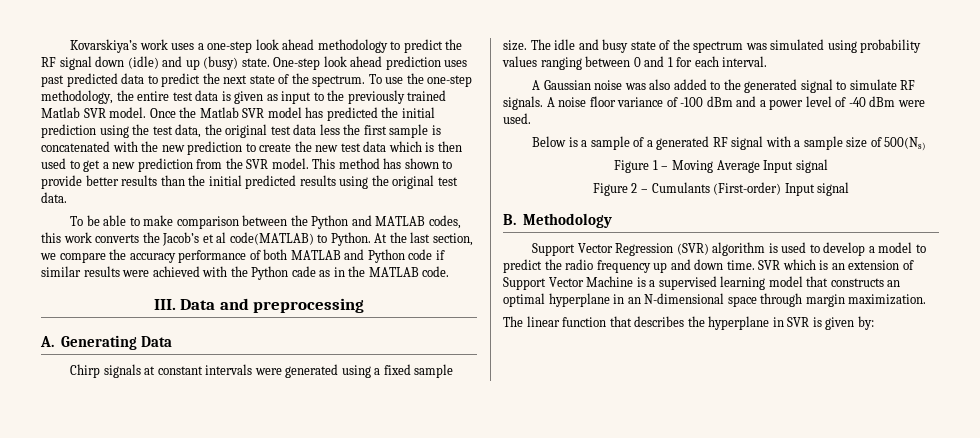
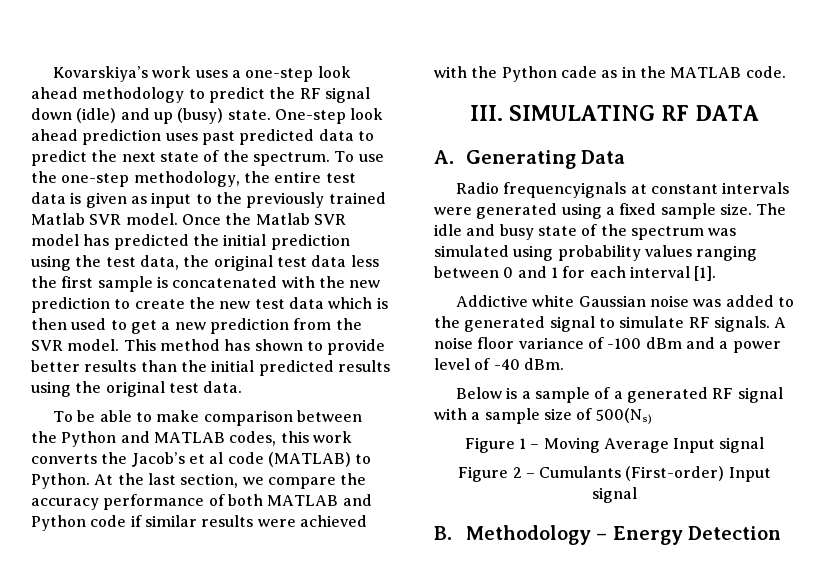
[229,232,314,245] code(MATLAB) -> [227,452,351,467] code (MATLAB)
[180,298,365,313] Data and preprocessing -> [508,105,760,121] SIMULATING RF DATA
[70,364,141,378] Chirp signals -> [455,182,627,198] Radio frequencyignals
[722,56,768,67] [532,80,541,90] interval. // A -> [629,266,717,281] [455,295,575,307] interval [1]. // Addictive white
[649,79,671,90] also -> (722, 303) none
[869,96,925,107] [503,113,531,124] dBm were used. -> [523,358,564,370] dBm.
[532,242,926,256] [503,259,914,273] [503,276,901,290] [503,293,927,307] [503,316,874,330] // Support Vector Regression (SVR) algorithm is used to develop a model to predict the radio frequency up and down time. SVR which is an extension of Support Vector Machine is a supervised learning model that constructs an optimal hyperplane in an N-dimensional space through margin maximization. // The linear function that describes the hyperplane in SVR is given by: -> [596,526,782,545] – Energy Detection

